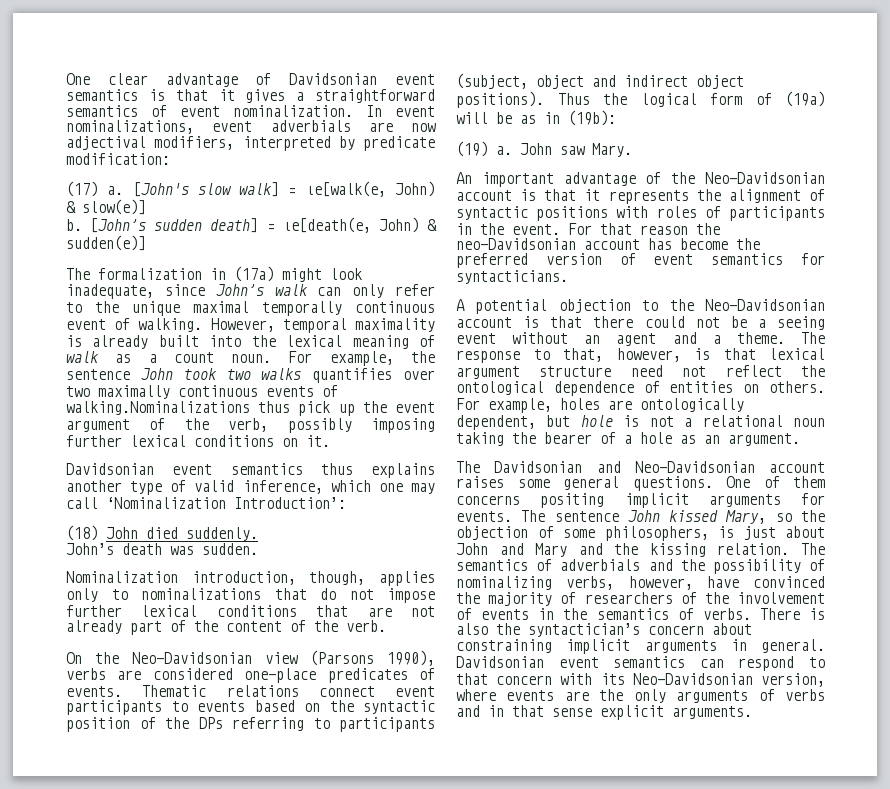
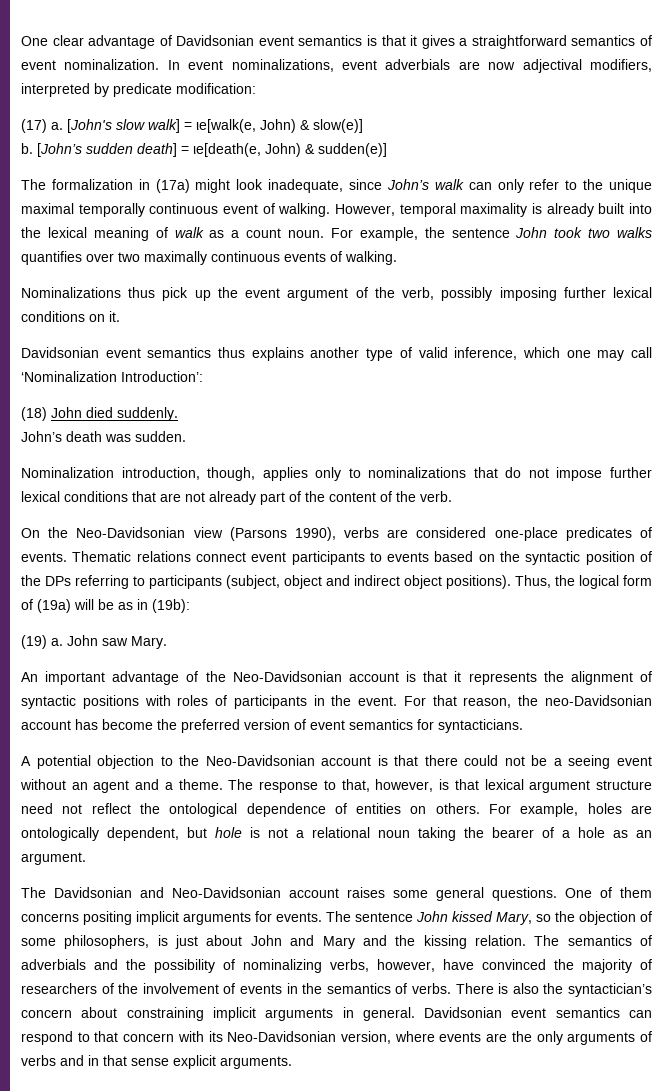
[66,401,250,415] walking.Nominalizations -> [345,251,397,265] [21,287,121,298] walking. // Nominalizations
[557,93,590,105] Thus -> [515,575,551,588] Thus,
[640,225,688,235] reason -> [463,697,512,708] reason,

